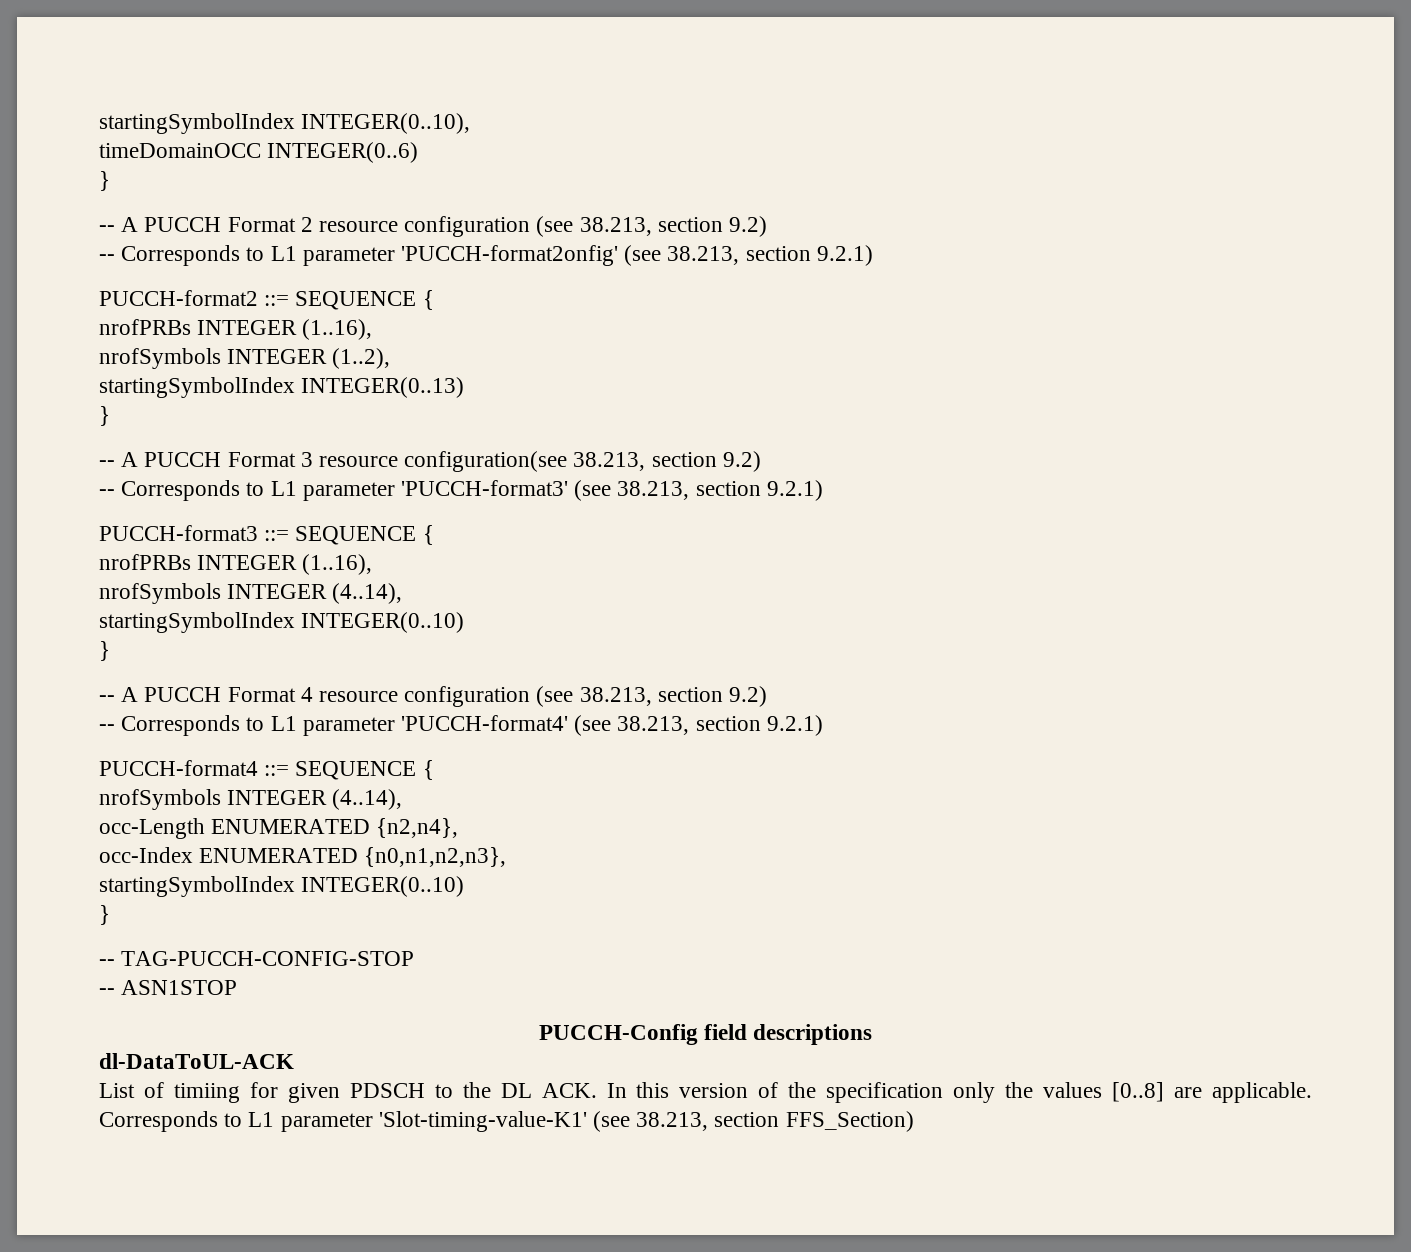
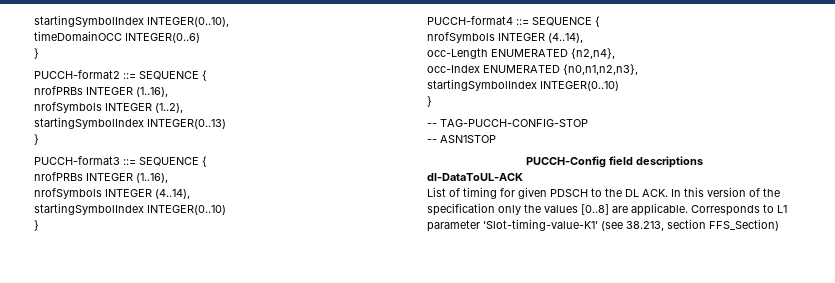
[99,216,768,237] [99,245,873,266] // -- A PUCCH Format 2 resource configuration (see 38.213, section 9.2) // -- Corresponds to L1 parameter 'PUCCH-format2onfig' (see 38.213, section 9.2.1) -> (39, 53) none
[99,451,761,472] [99,480,823,501] // -- A PUCCH Format 3 resource configuration(see 38.213, section 9.2) // -- Corresponds to L1 parameter 'PUCCH-format3' (see 38.213, section 9.2.1) -> (39, 139) none
[99,686,768,707] [99,715,823,736] // -- A PUCCH Format 4 resource configuration (see 38.213, section 9.2) // -- Corresponds to L1 parameter 'PUCCH-format4' (see 38.213, section 9.2.1) -> (39, 225) none
[173,1083,240,1103] timiing -> [463,187,497,199] timing

